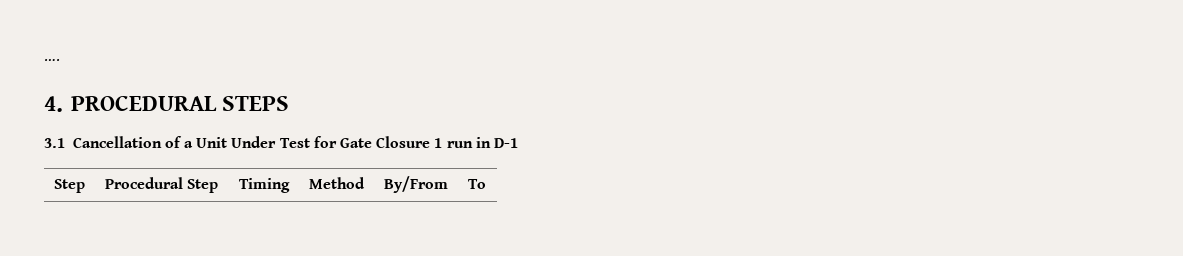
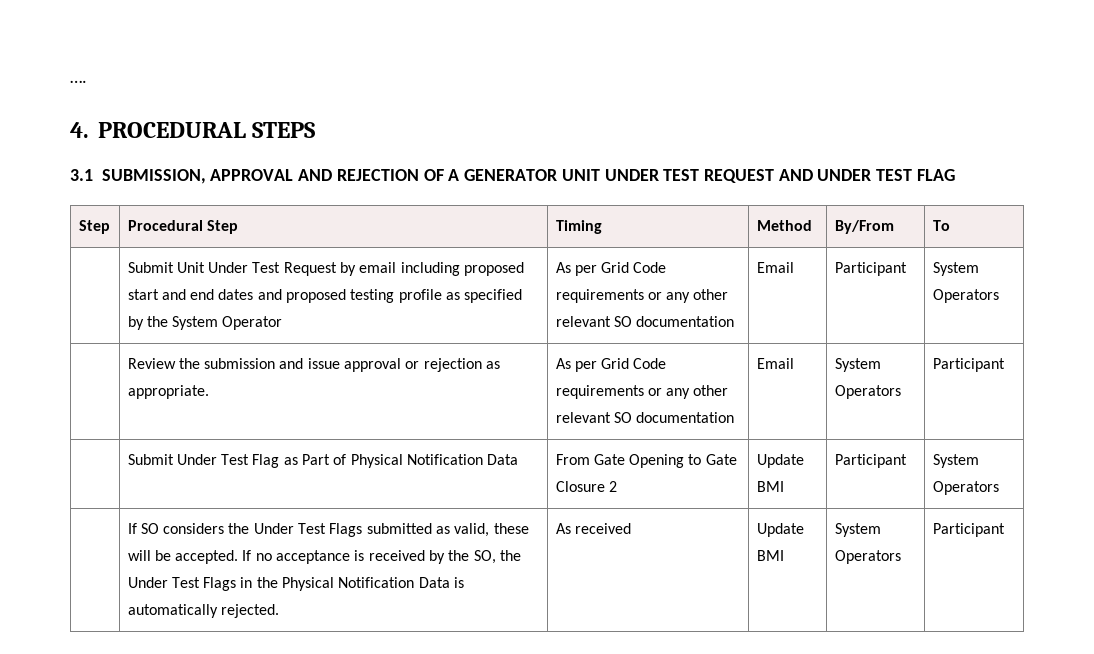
[72,136,518,148] Cancellation of a Unit Under Test for Gate Closure 1 run in D-1 -> [101,169,955,184] SUBMISSION, APPROVAL AND REJECTION OF A GENERATOR UNIT UNDER TEST REQUEST AND UNDER TEST FLAG
(486, 184) none -> [127,262,525,276] [127,289,523,303] [127,316,283,330] [555,262,667,276] [555,289,729,303] [555,316,735,327] [756,262,794,273] [834,262,907,276] [932,262,979,276] [932,289,999,303] [127,358,501,372] [127,385,209,399] [555,358,667,372] [555,385,729,399] [555,412,735,423] [756,358,794,369] [834,358,881,372] [834,385,901,399] [932,358,1005,372] [127,454,519,468] [555,454,737,468] [555,481,617,492] [756,454,804,468] [756,481,784,492] [834,454,907,468] [932,454,979,468] [932,481,999,495] [127,523,529,537] [127,550,522,564] [127,577,465,591] [127,604,279,618] [555,523,631,534] [756,523,804,537] [756,550,784,561] [834,523,881,537] [834,550,901,564] [932,523,1005,537] // | Submit Unit Under Test Request by email including proposed start and end dates and proposed testing profile as specified by the System Operator | As per Grid Code requirements or any other relevant SO documentation | Email | Participant | System Operators // | Review the submission and issue approval or rejection as appropriate. | As per Grid Code requirements or any other relevant SO documentation | Email | System Operators | Participant // | Submit Under Test Flag as Part of Physical Notification Data | From Gate Opening to Gate Closure 2 | Update BMI | Participant | System Operators // | If SO considers the Under Test Flags submitted as valid, these will be accepted. If no acceptance is received by the SO, the Under Test Flags in the Physical Notification Data is automatically rejected. | As received | Update BMI | System Operators | Participant

